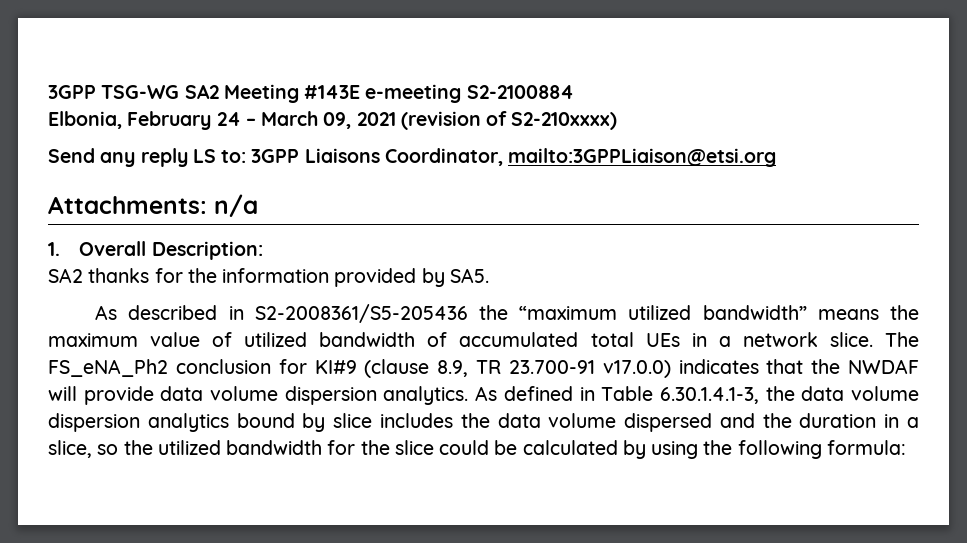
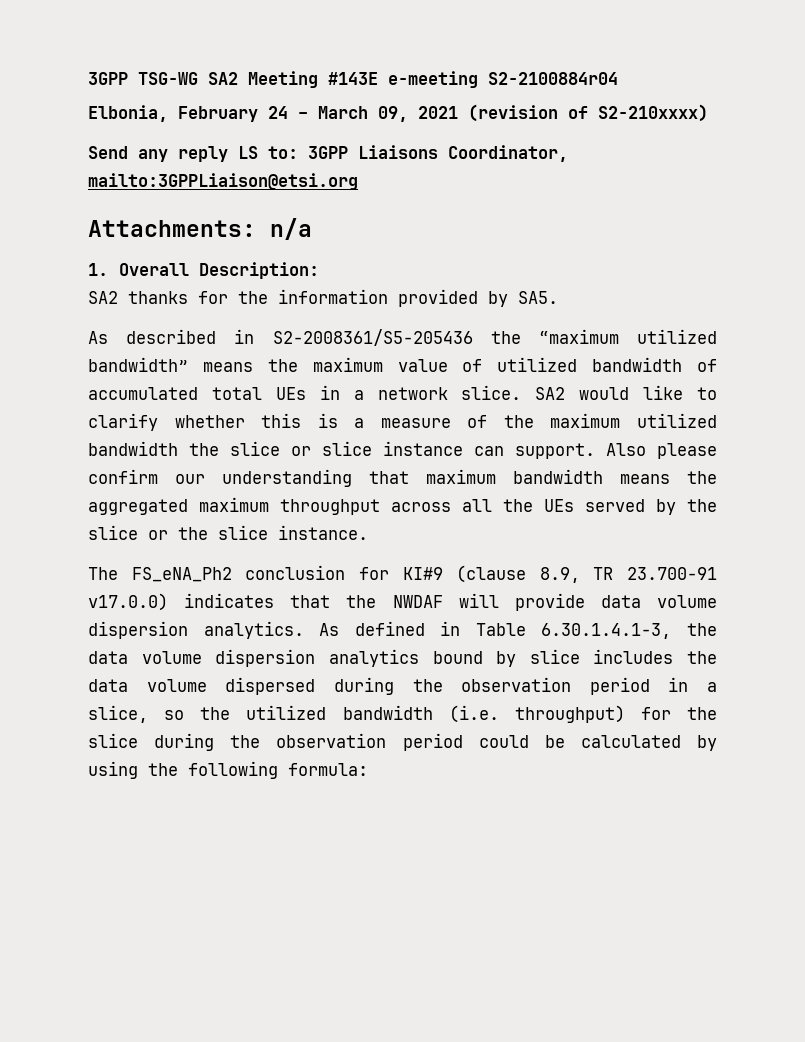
[466,85,574,99] S2-2100884 -> [488,72,618,85] S2-2100884r04
(873, 339) none -> [535,385,717,400] [88,413,717,431] [88,441,717,459] [88,469,717,487] [88,497,717,515] [88,525,368,540] SA2 would like to clarify whether this is a measure of the maximum utilized bandwidth the slice or slice instance can support. Also please confirm our understanding that maximum bandwidth means the aggregated maximum throughput across all the UEs served by the slice or the slice instance. //
[719,413,877,428] and the duration -> [333,677,650,695] during the observation period
(323, 447) none -> [448,705,625,723] (i.e. throughput)
(434, 447) none -> [154,733,463,751] during the observation period

